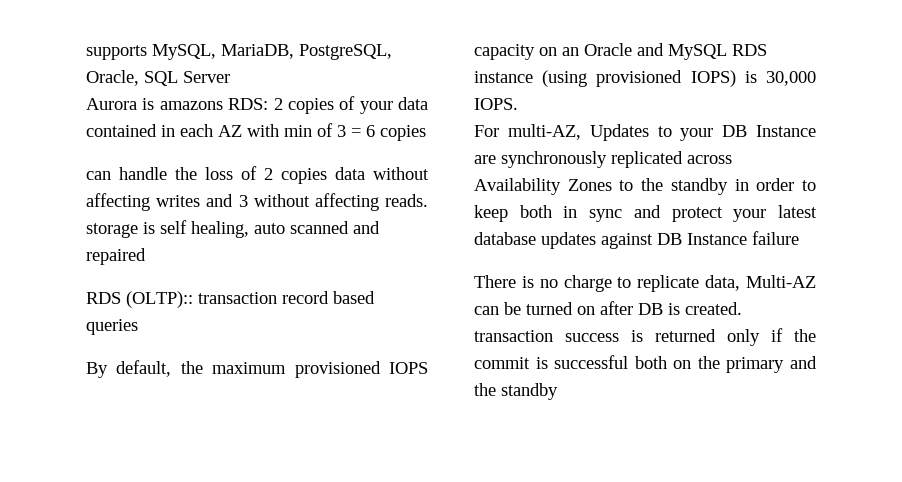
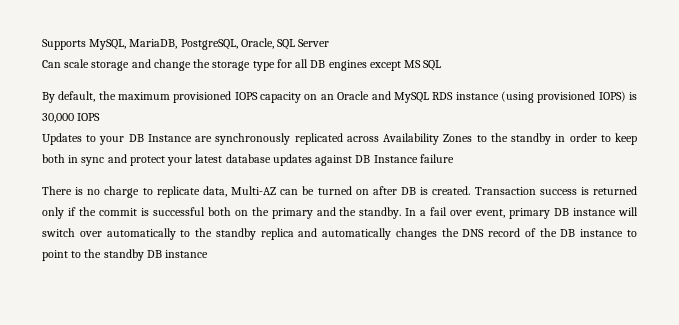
[86,45,147,60] supports -> [42,39,86,50] Supports
[86,96,428,114] [86,123,426,141] [86,166,429,184] [86,193,428,211] [86,220,380,238] [86,248,146,265] [86,291,375,308] [86,319,138,335] Aurora is amazons RDS: 2 copies of your data contained in each AZ with min of 3 = 6 copies // can handle the loss of 2 copies data without affecting writes and 3 without affecting reads. storage is self healing, auto scanned and repaired // RDS (OLTP):: transaction record based queries -> [42,59,442,71] Can scale storage and change the storage type for all DB engines except MS SQL
[474,98,518,110] [474,124,581,140] IOPS. // For multi-AZ, -> [77,113,101,121] IOPS //
[474,330,553,342] transaction -> [474,187,536,195] Transaction
[501,383,558,400] standby -> [359,207,639,219] [42,228,637,240] [42,249,209,261] standby. In a fail over event, primary DB instance will switch over automatically to the standby replica and automatically changes the DNS record of the DB instance to point to the standby DB instance

